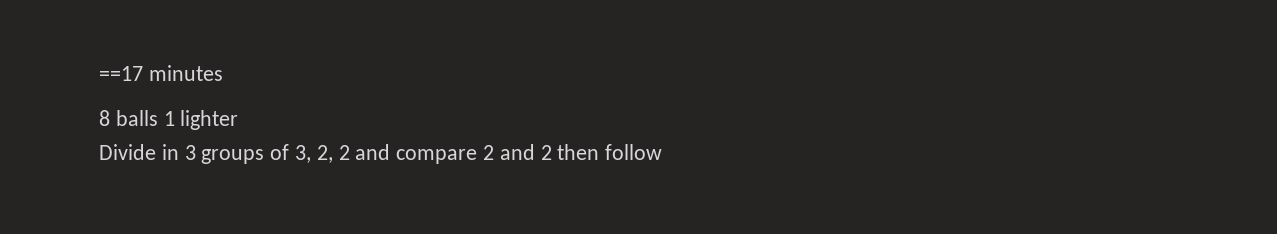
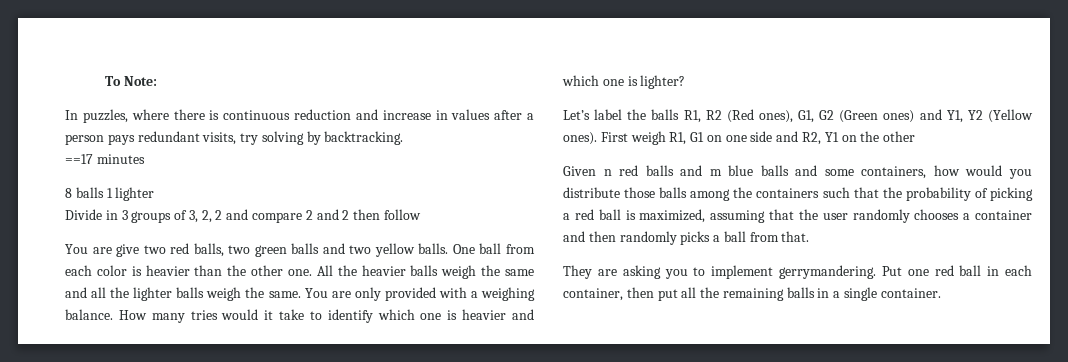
(99, 73) none -> [104,76,157,86] [65,109,534,123] [65,131,404,145] To Note: // In puzzles, where there is continuous reduction and increase in values after a person pays redundant visits, try solving by backtracking. //
(663, 152) none -> [65,243,535,257] [65,265,534,279] [65,287,535,301] [65,309,535,323] [562,75,686,89] [563,109,1033,123] [563,131,916,145] [563,165,1032,179] [563,187,1033,201] [563,209,1032,223] [563,231,810,245] [563,265,1032,279] [563,287,941,301] // You are give two red balls, two green balls and two yellow balls. One ball from each color is heavier than the other one. All the heavier balls weigh the same and all the lighter balls weigh the same. You are only provided with a weighing balance. How many tries would it take to identify which one is heavier and which one is lighter? // Let’s label the balls R1, R2 (Red ones), G1, G2 (Green ones) and Y1, Y2 (Yellow ones). First weigh R1, G1 on one side and R2, Y1 on the other // Given n red balls and m blue balls and some containers, how would you distribute those balls among the containers such that the probability of picking a red ball is maximized, assuming that the user randomly chooses a container and then randomly picks a ball from that. // They are asking you to implement gerrymandering. Put one red ball in each container, then put all the remaining balls in a single container.

